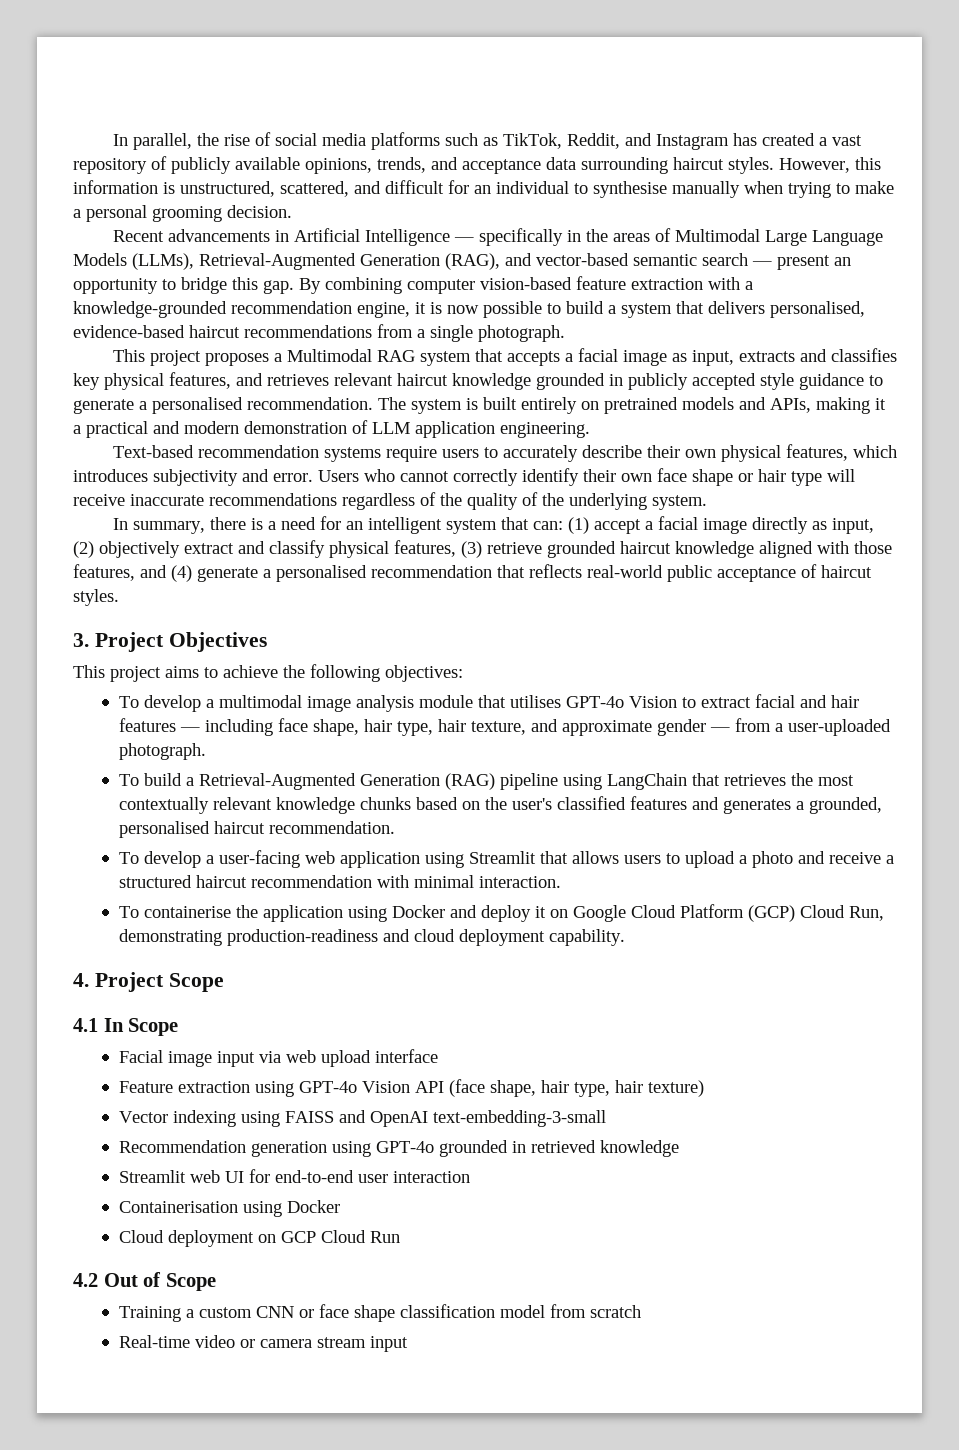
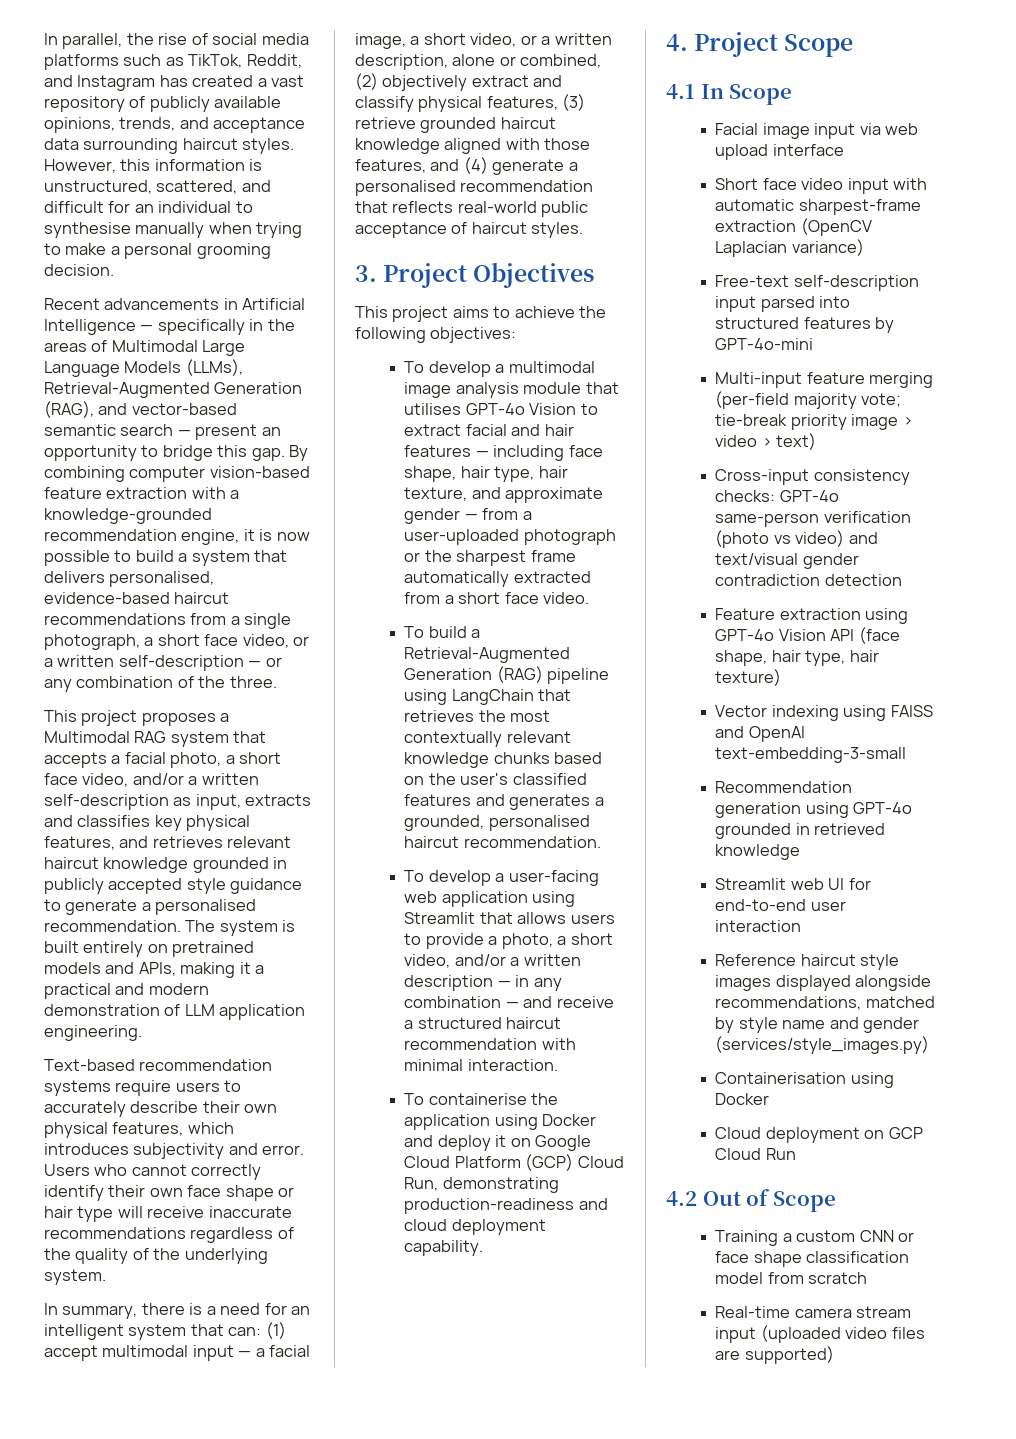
[478,325,565,342] photograph. -> [44,634,310,650] [44,655,282,671] [44,676,277,692] photograph, a short face video, or a written self-description — or any combination of the three.
[622,350,667,366] image -> [170,752,282,768] [44,773,259,787] [44,794,169,810] photo, a short face video, and/or a written self-description
[644,516,874,534] a facial image directly as input, -> [102,1345,311,1361] [355,33,612,49] [355,54,602,70] multimodal input — a facial image, a short video, or a written description, alone or combined,
[118,743,206,760] photograph. -> [523,529,616,545] [404,550,576,566] [404,571,591,587] [404,592,590,604] photograph or the sharpest frame automatically extracted from a short face video.
[684,851,793,868] upload a photo -> [425,933,613,949] [404,954,581,968] [404,975,562,991] [404,996,519,1008] provide a photo, a short video, and/or a written description — in any combination —
(438, 1056) none -> [715,178,928,194] [715,199,921,215] [715,218,872,236] [715,239,864,257] [715,275,919,291] [715,296,851,312] [715,317,895,333] [715,338,814,350] [715,372,934,388] [715,391,902,409] [715,414,913,430] [715,433,817,450] [715,469,910,485] [715,490,839,502] [715,511,911,527] [715,530,878,548] [715,553,859,569] [715,574,902,586] // Short face video input with automatic sharpest-frame extraction (OpenCV Laplacian variance) // Free-text self-description input parsed into structured features by GPT-4o-mini // Multi-input feature merging (per-field majority vote; tie-break priority image > video > text) // Cross-input consistency checks: GPT-4o same-person verification (photo vs video) and text/visual gender contradiction detection
(470, 1177) none -> [715,954,900,970] [715,975,932,991] [715,996,935,1010] [715,1017,920,1033] [715,1036,930,1054] // Reference haircut style images displayed alongside recommendations, matched by style name and gender (services/style_images.py)
[194,1335,255,1348] video or -> (791, 1312) none
(408, 1344) none -> [760,1325,925,1343] [715,1346,834,1364] (uploaded video files are supported)

